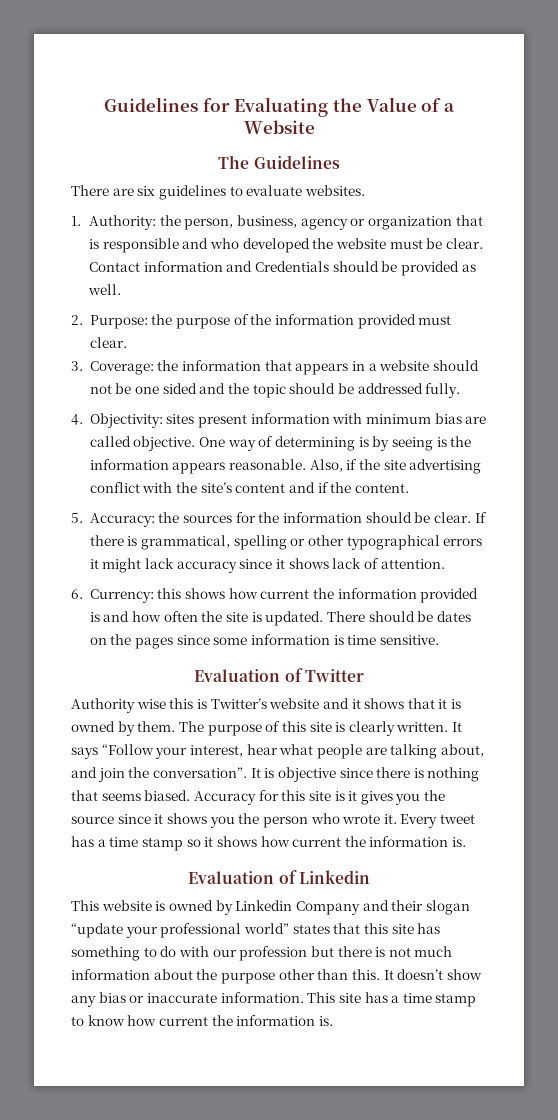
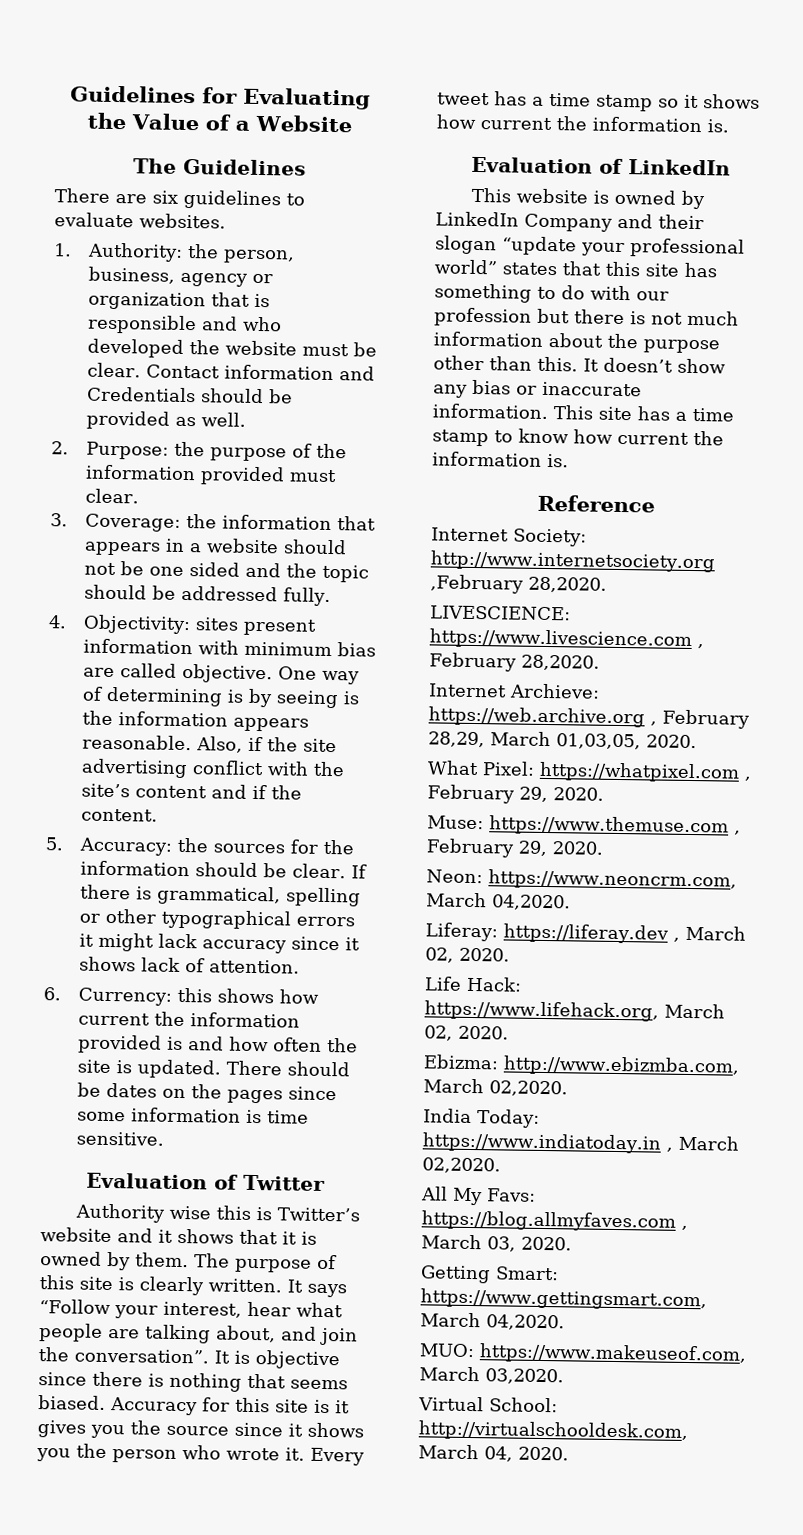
[298,870,370,884] Linkedin -> [627,159,731,176] LinkedIn
[235,900,293,911] Linkedin -> [435,211,519,227] LinkedIn
(333, 1021) none -> [536,494,655,513] [431,527,587,547] [430,550,715,573] [430,574,607,594] [430,605,571,621] [429,628,704,650] [429,652,600,672] [428,683,600,699] [428,706,750,729] [428,731,697,750] [427,760,751,783] [427,784,604,804] [427,815,741,837] [426,838,603,858] [426,869,737,891] [426,892,571,911] [425,922,746,944] [425,947,510,963] [424,976,522,992] [424,1000,725,1022] [424,1025,509,1041] [423,1054,740,1077] [423,1078,568,1097] [423,1108,540,1128] [422,1132,739,1154] [422,1157,501,1174] [421,1186,536,1206] [421,1210,688,1232] [421,1234,572,1252] [420,1265,559,1284] [420,1288,707,1311] [420,1312,565,1331] [419,1343,747,1365] [419,1366,564,1385] [418,1396,558,1413] [418,1420,688,1443] [418,1444,569,1462] // Reference // Internet Society: http://www.internetsociety.org ,February 28,2020. // LIVESCIENCE: https://www.livescience.com , February 28,2020. // Internet Archieve: https://web.archive.org , February 28,29, March 01,03,05, 2020. // What Pixel: https://whatpixel.com , February 29, 2020. // Muse: https://www.themuse.com , February 29, 2020. // Neon: https://www.neoncrm.com, March 04,2020. // Liferay: https://liferay.dev , March 02, 2020. // Life Hack: https://www.lifehack.org, March 02, 2020. // Ebizma: http://www.ebizmba.com, March 02,2020. // India Today: https://www.indiatoday.in , March 02,2020. // All My Favs: https://blog.allmyfaves.com , March 03, 2020. // Getting Smart: https://www.gettingsmart.com, March 04,2020. // MUO: https://www.makeuseof.com, March 03,2020. // Virtual School: http://virtualschooldesk.com, March 04, 2020.

